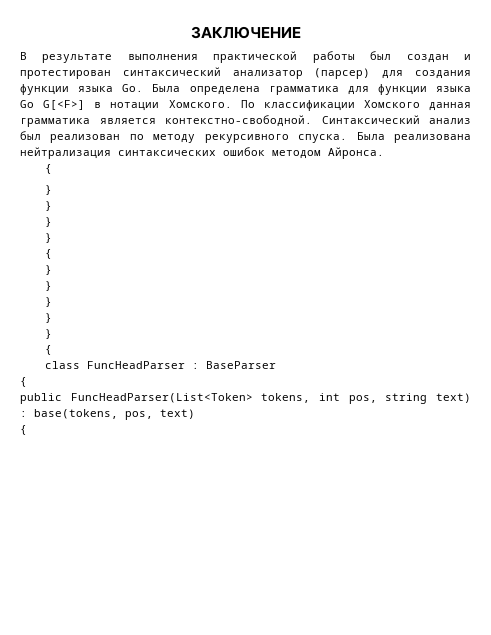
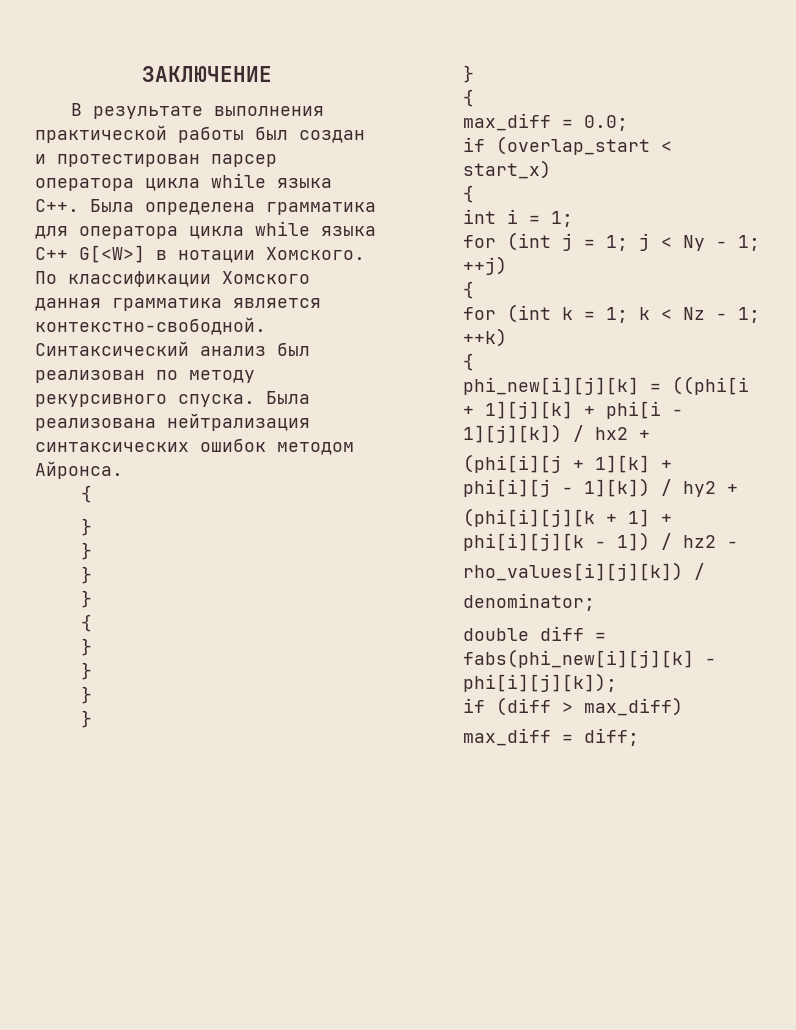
[122,67,472,79] [20,84,471,95] [20,100,86,110] синтаксический анализатор (парсер) для создания функции языка Go. Была определена грамматика для функции языка Go G[<F>] -> [211,154,277,167] [35,173,332,191] [35,199,376,215] [35,221,376,239] [35,245,145,263] парсер оператора цикла while языка С++. Была определена грамматика для оператора цикла while языка С++ G[<W>]
[45,361,277,369] [20,377,27,387] [20,393,472,404] [20,409,195,420] [20,425,27,435] class FuncHeadParser : BaseParser // { // public FuncHeadParser(List<Token> tokens, int pos, string text) : base(tokens, pos, text) // { -> [462,113,628,131] [462,136,672,155] [462,160,551,179] [462,185,474,203] [462,209,573,227] [462,232,760,251] [462,256,507,275] [462,281,474,299] [462,304,760,323] [462,328,507,347] [462,353,474,371] [462,376,749,395] [462,401,683,419] [462,424,650,443] [462,454,672,473] [462,478,738,497] [462,508,672,527] [462,532,738,551] [462,562,705,581] [462,593,595,611] [462,626,606,641] [462,649,716,668] [462,673,617,692] [462,697,683,716] [462,728,639,746] max_diff = 0.0; // if (overlap_start < start_x) // { // int i = 1; // for (int j = 1; j < Ny - 1; ++j) // { // for (int k = 1; k < Nz - 1; ++k) // { // phi_new[i][j][k] = ((phi[i + 1][j][k] + phi[i - 1][j][k]) / hx2 + // (phi[i][j + 1][k] + phi[i][j - 1][k]) / hy2 + // (phi[i][j][k + 1] + phi[i][j][k - 1]) / hz2 - // rho_values[i][j][k]) / // denominator; // double diff = fabs(phi_new[i][j][k] - phi[i][j][k]); // if (diff > max_diff) // max_diff = diff;

